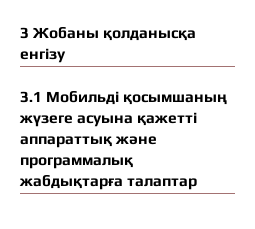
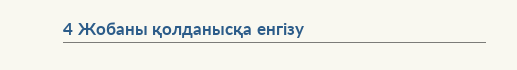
[20,27,29,39] 3 -> [63,23,73,35] 4
[20,91,228,105] [19,112,198,127] [20,136,158,148] [20,157,133,169] [19,175,198,190] // 3.1 Мобильді қосымшаның жүзеге асуына қажетті аппараттық және программалық жабдықтарға талаптар -> (304, 30) none

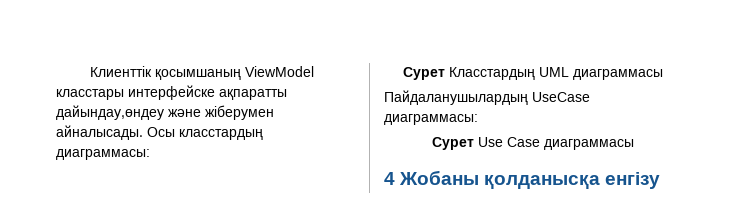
(63, 29) none -> [90,66,315,80] [56,85,287,100] [56,105,274,120] [56,125,263,140] [56,149,150,160] [402,67,663,80] [384,90,590,105] [384,114,478,125] [431,137,634,150] Клиенттік қосымшаның ViewModel класстары интерфейске ақпаратты дайындау,өндеу және жіберумен айналысады. Осы класстардың диаграммасы: // Сурет Класстардың UML диаграммасы // Пайдаланушылардың UseCase диаграммасы: // Сурет Use Case диаграммасы //

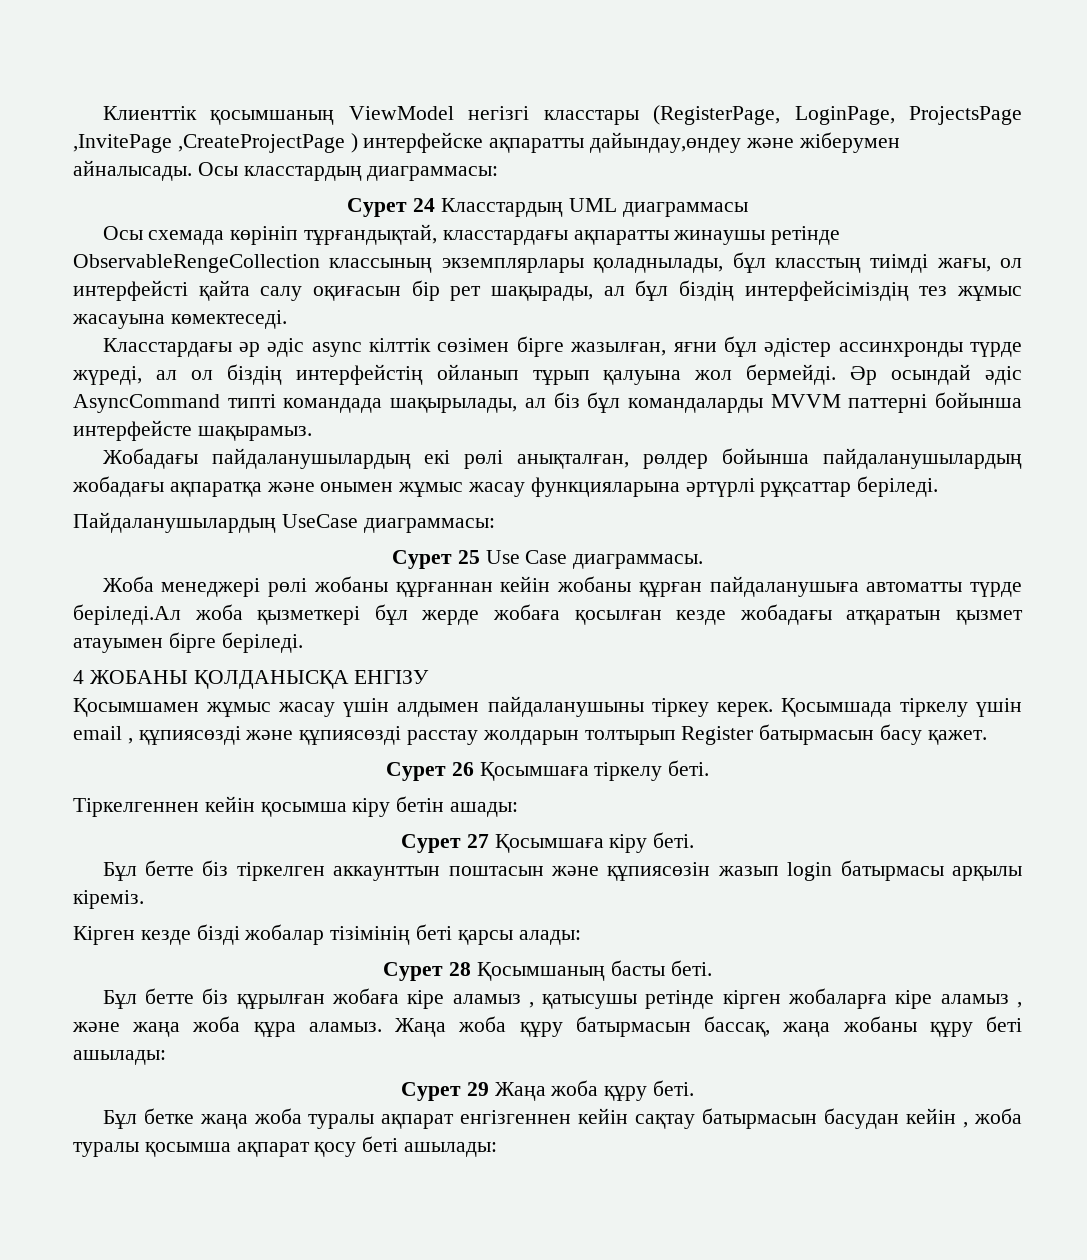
[56,89,124,100] класстары -> [468,105,1023,125] [73,133,358,153] негізгі класстары (RegisterPage, LoginPage, ProjectsPage ,InvitePage ,CreateProjectPage )
(445, 73) none -> [413,198,436,212] 24
(663, 74) none -> [102,224,841,245] [73,252,1022,273] [73,280,1022,301] [72,310,287,329] [102,336,1022,357] [72,364,1022,385] [73,392,1023,413] [73,420,312,441] [102,448,1022,469] [72,476,939,497] // Осы схемада көрініп тұрғандықтай, класстардағы ақпаратты жинаушы ретінде ObservableRengeCollection классының экземплярлары қоладнылады, бұл класстың тиімді жағы, ол интерфейсті қайта салу оқиғасын бір рет шақырады, ал бұл біздің интерфейсіміздің тез жұмыс жасауына көмектеседі. // Класстардағы әр әдіс async кілттік сөзімен бірге жазылған, яғни бұл әдістер ассинхронды түрде жүреді, ал ол біздің интерфейстің ойланып тұрып қалуына жол бермейді. Әр осындай әдіс AsyncCommand типті командада шақырылады, ал біз бұл командаларды MVVM паттерні бойынша интерфейсте шақырамыз. // Жобадағы пайдаланушылардың екі рөлі анықталған, рөлдер бойынша пайдаланушылардың жобадағы ақпаратқа және онымен жұмыс жасау функцияларына әртүрлі рұқсаттар беріледі.
(474, 143) none -> [457,550,480,564] 25
[543,139,634,150] [384,170,661,189] диаграммасы // 4 Жобаны қолданысқа енгізу -> [573,554,704,569] [102,576,1023,597] [73,604,1024,625] [73,632,303,653] [73,670,430,689] [73,696,1023,717] [73,724,987,745] [385,760,710,781] [73,796,519,817] [400,832,695,853] [102,860,1023,881] [73,890,144,909] [73,924,581,945] [383,960,712,981] [102,988,1022,1009] [72,1016,1023,1037] [73,1050,166,1065] [400,1080,695,1101] [102,1108,1023,1129] [73,1136,498,1157] диаграммасы. // Жоба менеджері рөлі жобаны құрғаннан кейін жобаны құрған пайдаланушыға автоматты түрде беріледі.Ал жоба қызметкері бұл жерде жобаға қосылған кезде жобадағы атқаратын қызмет атауымен бірге беріледі. // 4 ЖОБАНЫ ҚОЛДАНЫСҚА ЕНГІЗУ // Қосымшамен жұмыс жасау үшін алдымен пайдаланушыны тіркеу керек. Қосымшада тіркелу үшін еmail , құпиясөзді және құпиясөзді расстау жолдарын толтырып Register батырмасын басу қажет. // Сурет 26 Қосымшаға тіркелу беті. // Тіркелгеннен кейін қосымша кіру бетін ашады: // Сурет 27 Қосымшаға кіру беті. // Бұл бетте біз тіркелген аккаунттын поштасын және құпиясөзін жазып login батырмасы арқылы кіреміз. // Кірген кезде бізді жобалар тізімінің беті қарсы алады: // Сурет 28 Қосымшаның басты беті. // Бұл бетте біз құрылған жобаға кіре аламыз , қатысушы ретінде кірген жобаларға кіре аламыз , және жаңа жоба құра аламыз. Жаңа жоба құру батырмасын бассақ, жаңа жобаны құру беті ашылады: // Сурет 29 Жаңа жоба құру беті. // Бұл бетке жаңа жоба туралы ақпарат енгізгеннен кейін сақтау батырмасын басудан кейін , жоба туралы қосымша ақпарат қосу беті ашылады:

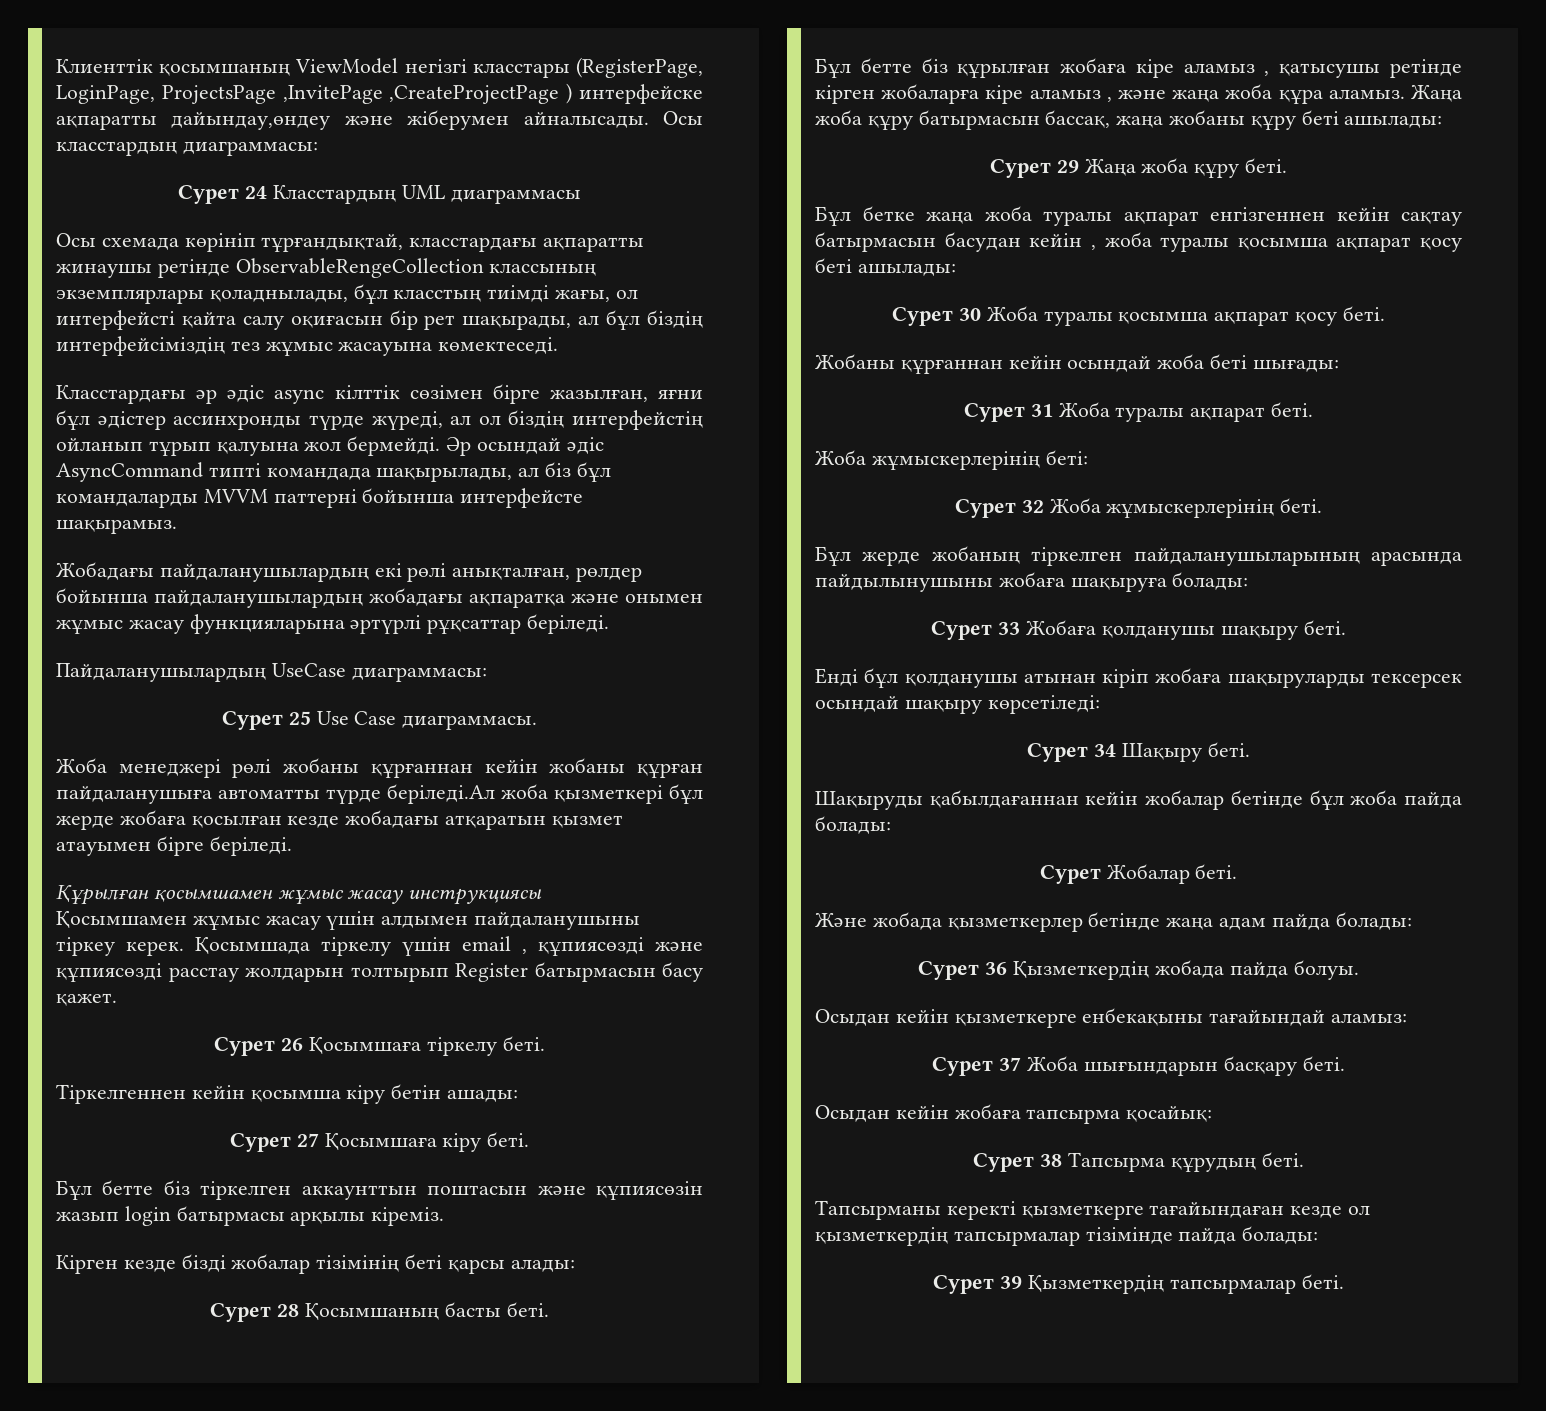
[73,670,430,689] 4 ЖОБАНЫ ҚОЛДАНЫСҚА ЕНГІЗУ -> [56,885,543,905] Құрылған қосымшамен жұмыс жасау инструкциясы
(498, 1149) none -> [892,306,1385,326] [815,354,1339,374] [963,402,1314,422] [815,450,1088,470] [954,498,1323,518] [815,546,1462,566] [815,572,1249,592] [931,620,1346,640] [815,668,1462,688] [815,695,1100,714] [1027,742,1250,762] [815,790,1462,810] [815,816,891,834] [1039,864,1238,884] [815,912,1412,932] [918,960,1359,980] [815,1008,1408,1028] [932,1056,1345,1076] [815,1104,1213,1124] [973,1152,1304,1172] [815,1200,1371,1220] [815,1226,1319,1246] [933,1274,1344,1294] // Сурет 30 Жоба туралы қосымша ақпарат қосу беті. // Жобаны құрғаннан кейін осындай жоба беті шығады: // Сурет 31 Жоба туралы ақпарат беті. // Жоба жұмыскерлерінің беті: // Сурет 32 Жоба жұмыскерлерінің беті. // Бұл жерде жобаның тіркелген пайдаланушыларының арасында пайдылынушыны жобаға шақыруға болады: // Сурет 33 Жобаға қолданушы шақыру беті. // Енді бұл қолданушы атынан кіріп жобаға шақыруларды тексерсек осындай шақыру көрсетіледі: // Сурет 34 Шақыру беті. // Шақыруды қабылдағаннан кейін жобалар бетінде бұл жоба пайда болады: // Сурет Жобалар беті. // Және жобада қызметкерлер бетінде жаңа адам пайда болады: // Сурет 36 Қызметкердің жобада пайда болуы. // Осыдан кейін қызметкерге енбекақыны тағайындай аламыз: // Сурет 37 Жоба шығындарын басқару беті. // Осыдан кейін жобаға тапсырма қосайық: // Сурет 38 Тапсырма құрудың беті. // Тапсырманы керекті қызметкерге тағайындаған кезде ол қызметкердің тапсырмалар тізімінде пайда болады: // Сурет 39 Қызметкердің тапсырмалар беті.

